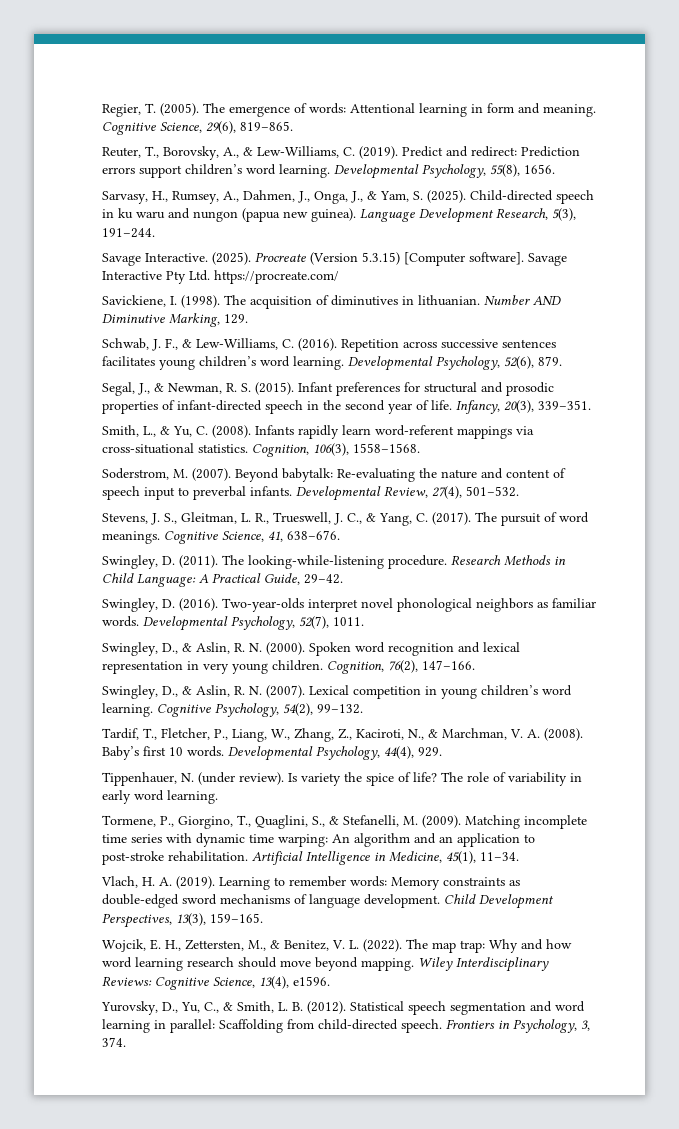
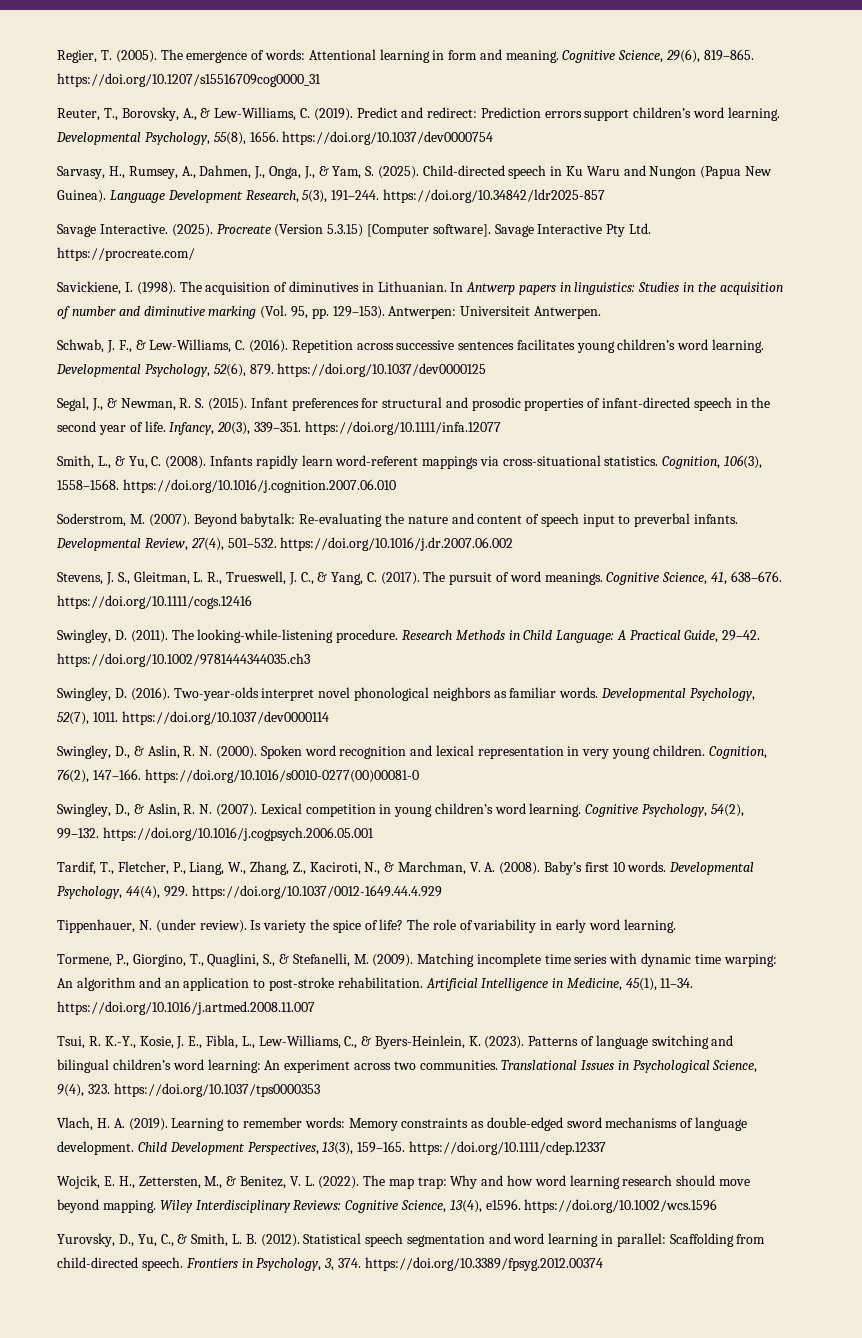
(293, 126) none -> [57,73,322,87] https://doi.org/10.1207/s15516709cog0000_31
(555, 169) none -> [282,131,494,145] https://doi.org/10.1037/dev0000754
[117,208,356,222] ku waru and nungon (papua new guinea). -> [566,165,772,179] [57,190,107,203] Ku Waru and Nungon (Papua New Guinea).
(155, 233) none -> [383,189,606,203] https://doi.org/10.34842/ldr2025-857
[417,295,561,306] [101,313,248,327] lithuanian. Number AND Diminutive Marking, 129. -> [377,281,783,295] [57,305,601,319] Lithuanian. In Antwerp papers in linguistics: Studies in the acquisition of number and diminutive marking (Vol. 95, pp. 129–153). Antwerpen: Universiteit Antwerpen.
(562, 361) none -> [277,363,487,377] https://doi.org/10.1037/dev0000125
(591, 405) none -> [304,421,501,435] https://doi.org/10.1111/infa.12077
(420, 448) none -> [123,479,397,493] https://doi.org/10.1016/j.cognition.2007.06.010
(519, 491) none -> [280,537,514,551] https://doi.org/10.1016/j.dr.2007.06.002
(340, 535) none -> [57,595,253,609] https://doi.org/10.1111/cogs.12416
(343, 579) none -> [57,653,311,667] https://doi.org/10.1002/9781444344035.ch3
(364, 621) none -> [121,711,329,725] https://doi.org/10.1037/dev0000114
(475, 665) none -> [144,769,419,783] https://doi.org/10.1016/s0010-0277(00)00081-0
(363, 709) none -> [103,827,375,841] https://doi.org/10.1016/j.cogpsych.2006.05.001
(442, 752) none -> [191,885,442,899] https://doi.org/10.1037/0012-1649.44.4.929
(519, 856) none -> [57,1001,316,1015] [57,1035,734,1049] [57,1059,758,1073] [57,1083,320,1097] https://doi.org/10.1016/j.artmed.2008.11.007 // Tsui, R. K.-Y., Kosie, J. E., Fibla, L., Lew-Williams, C., & Byers-Heinlein, K. (2023). Patterns of language switching and bilingual children’s word learning: An experiment across two communities. Translational Issues in Psychological Science, 9(4), 323. https://doi.org/10.1037/tps0000353
(263, 918) none -> [409,1141,607,1155] https://doi.org/10.1111/cdep.12337
(330, 981) none -> [524,1199,718,1213] https://doi.org/10.1002/wcs.1596
(126, 1042) none -> [364,1257,603,1271] https://doi.org/10.3389/fpsyg.2012.00374

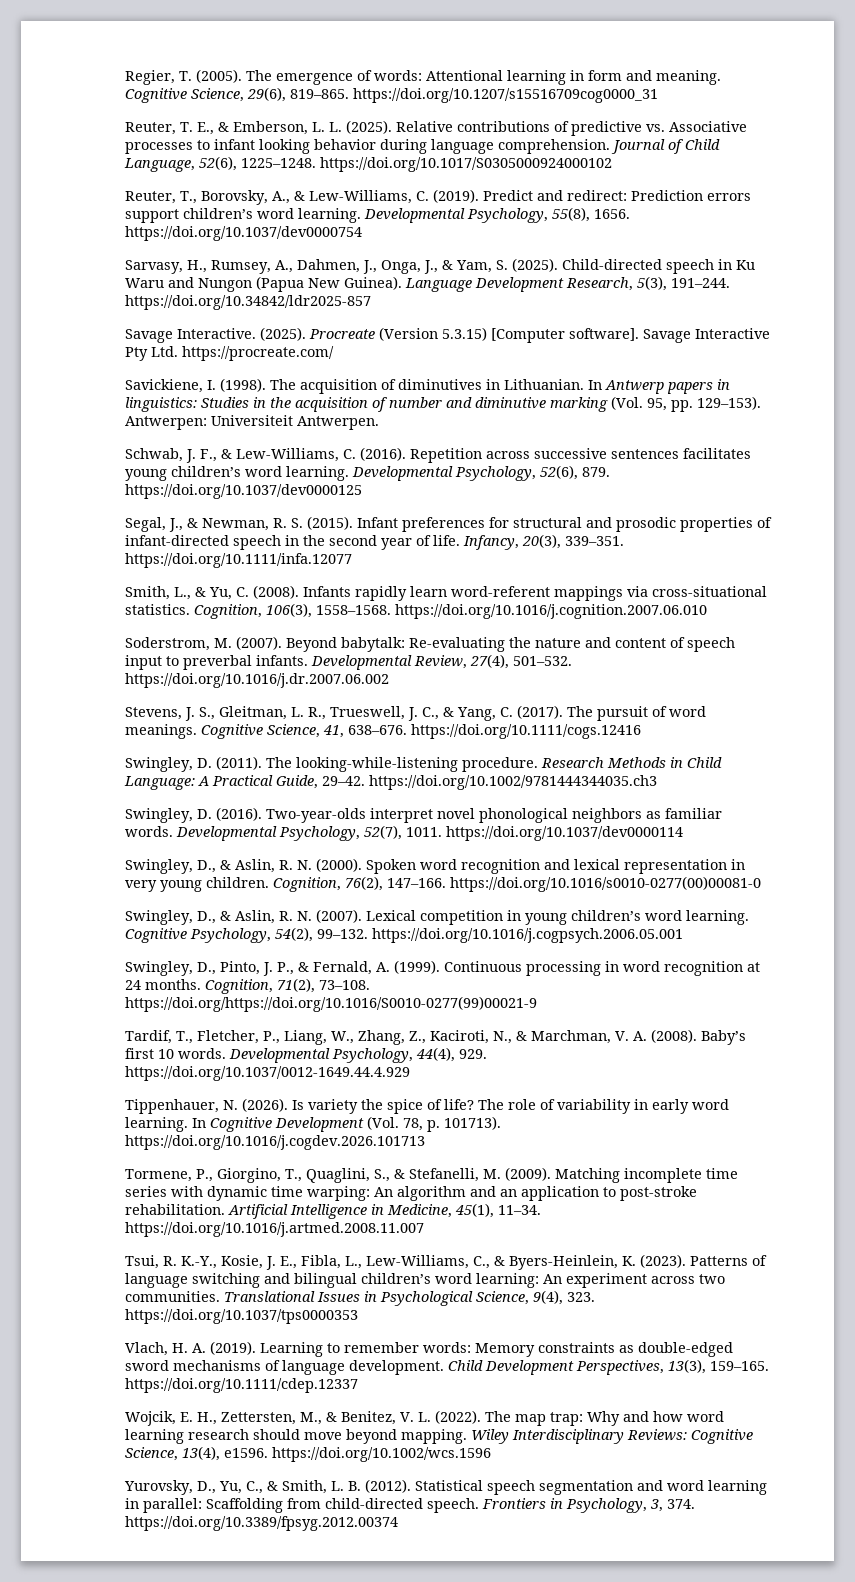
(322, 80) none -> [124,120,747,136] [124,139,720,154] [123,156,612,172] // Reuter, T. E., & Emberson, L. L. (2025). Relative contributions of predictive vs. Associative processes to infant looking behavior during language comprehension. Journal of Child Language, 52(6), 1225–1248. https://doi.org/10.1017/S0305000924000102
(375, 834) none -> [124,960,760,976] [124,978,370,994] [124,996,537,1012] // Swingley, D., Pinto, J. P., & Fernald, A. (1999). Continuous processing in word recognition at 24 months. Cognition, 71(2), 73–108. https://doi.org/https://doi.org/10.1016/S0010-0277(99)00021-9
[155,919,247,933] (under review). -> [241,1098,288,1112] (2026).
(676, 926) none -> [191,1116,501,1132] [124,1135,425,1150] In Cognitive Development (Vol. 78, p. 101713). https://doi.org/10.1016/j.cogdev.2026.101713

